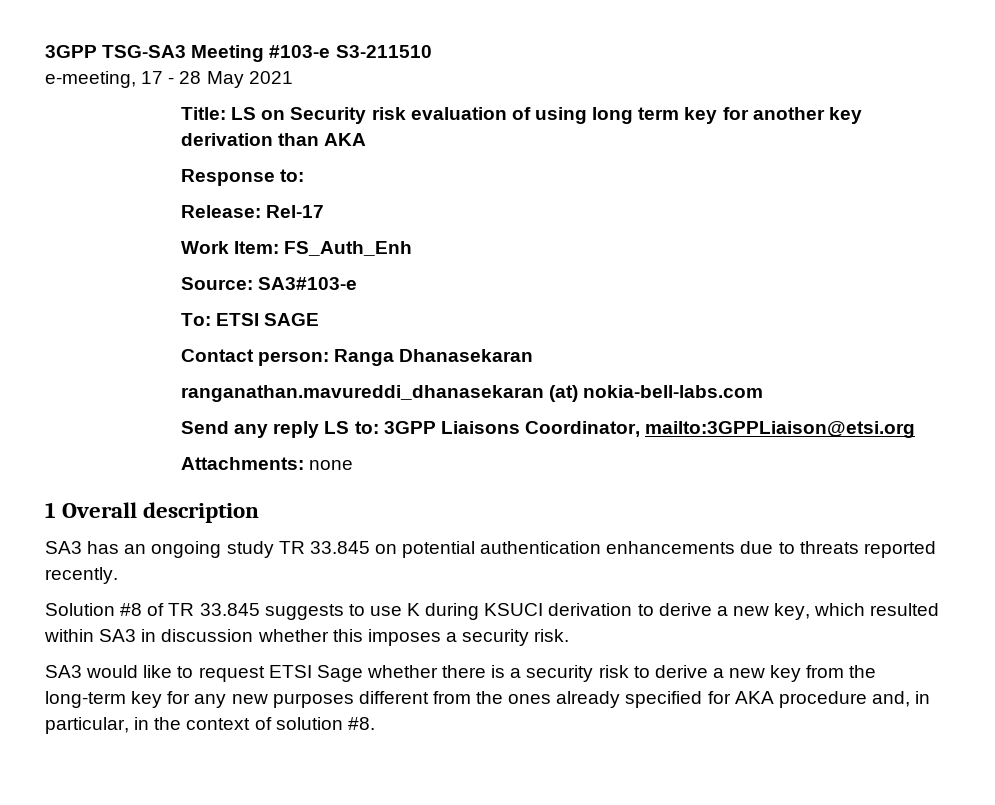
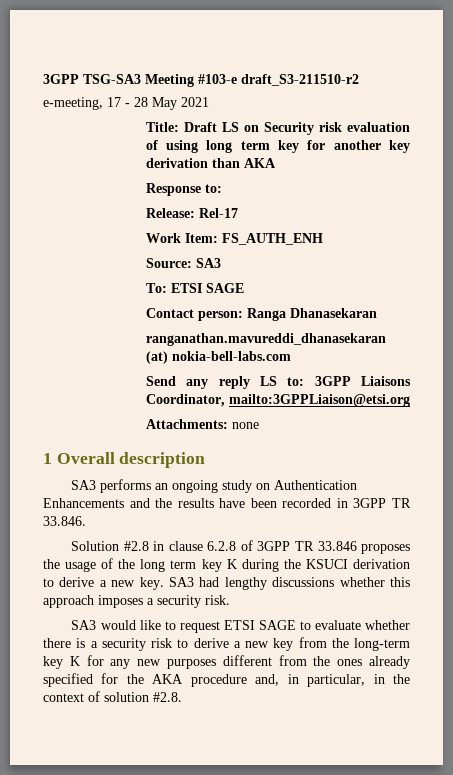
[335,45,432,58] S3-211510 -> [241,74,359,86] draft_S3-211510-r2
(227, 113) none -> [183,122,217,132] Draft
[284,241,413,256] FS_Auth_Enh -> [221,233,323,245] FS_AUTH_ENH
[258,277,358,290] SA3#103-e -> [195,258,221,268] SA3
[87,541,120,554] has -> [100,479,152,493] performs
[278,541,936,558] [45,567,118,584] [45,603,402,620] TR 33.845 on potential authentication enhancements due to threats reported recently. // Solution #8 of TR 33.845 suggests to use -> [256,480,358,490] [43,498,411,508] [43,516,86,526] [71,540,410,554] [43,558,222,572] on Authentication Enhancements and the results have been recorded in 3GPP TR 33.846. // Solution #2.8 in clause 6.2.8 of 3GPP TR 33.846 proposes the usage of the long term key
(480, 611) none -> [283,559,301,569] the
[774,603,940,620] [44,629,254,642] key, which resulted within SA3 in discussion -> [139,577,335,590] key. SA3 had lengthy discussions
(363, 635) none -> [43,595,94,608] approach
[316,665,363,682] Sage -> [258,620,361,630] SAGE to evaluate
(163, 699) none -> [69,656,80,666] K
(731, 697) none -> [126,674,144,684] the
[347,717,375,730] #8. -> [153,692,182,702] #2.8.

